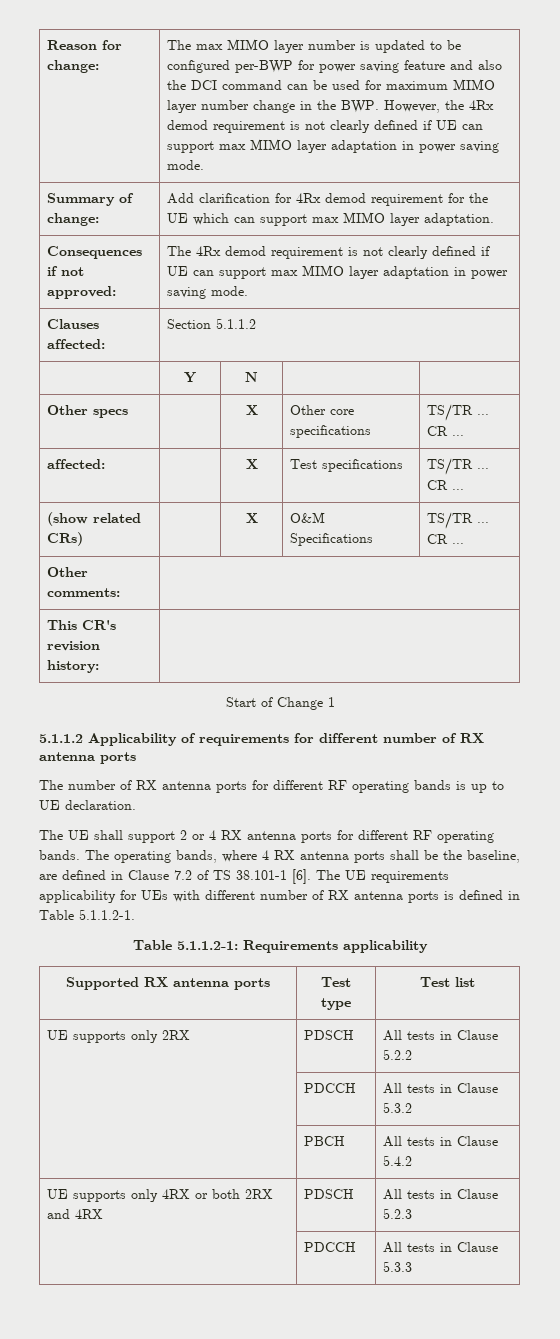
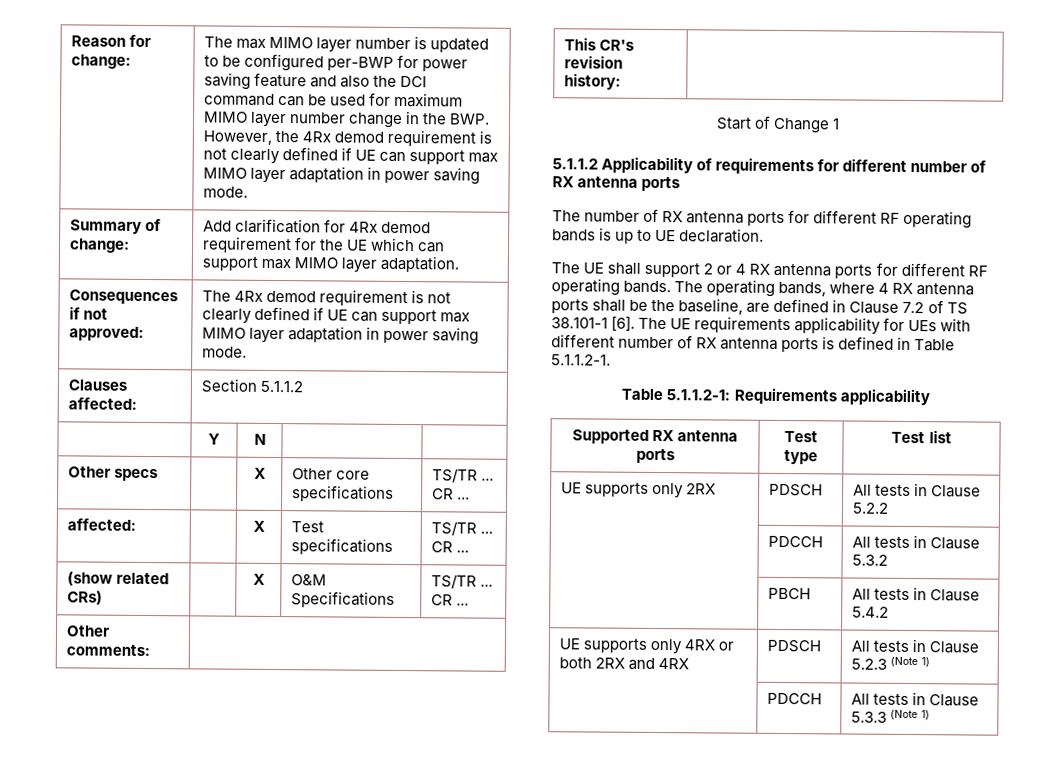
(412, 1213) none -> [889,656,930,668] (Note 1)
(412, 1266) none -> [889,709,930,721] (Note 1)

